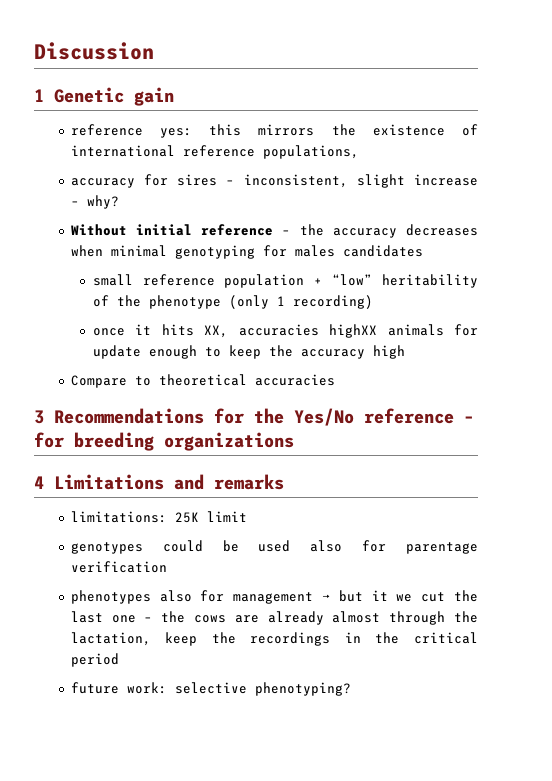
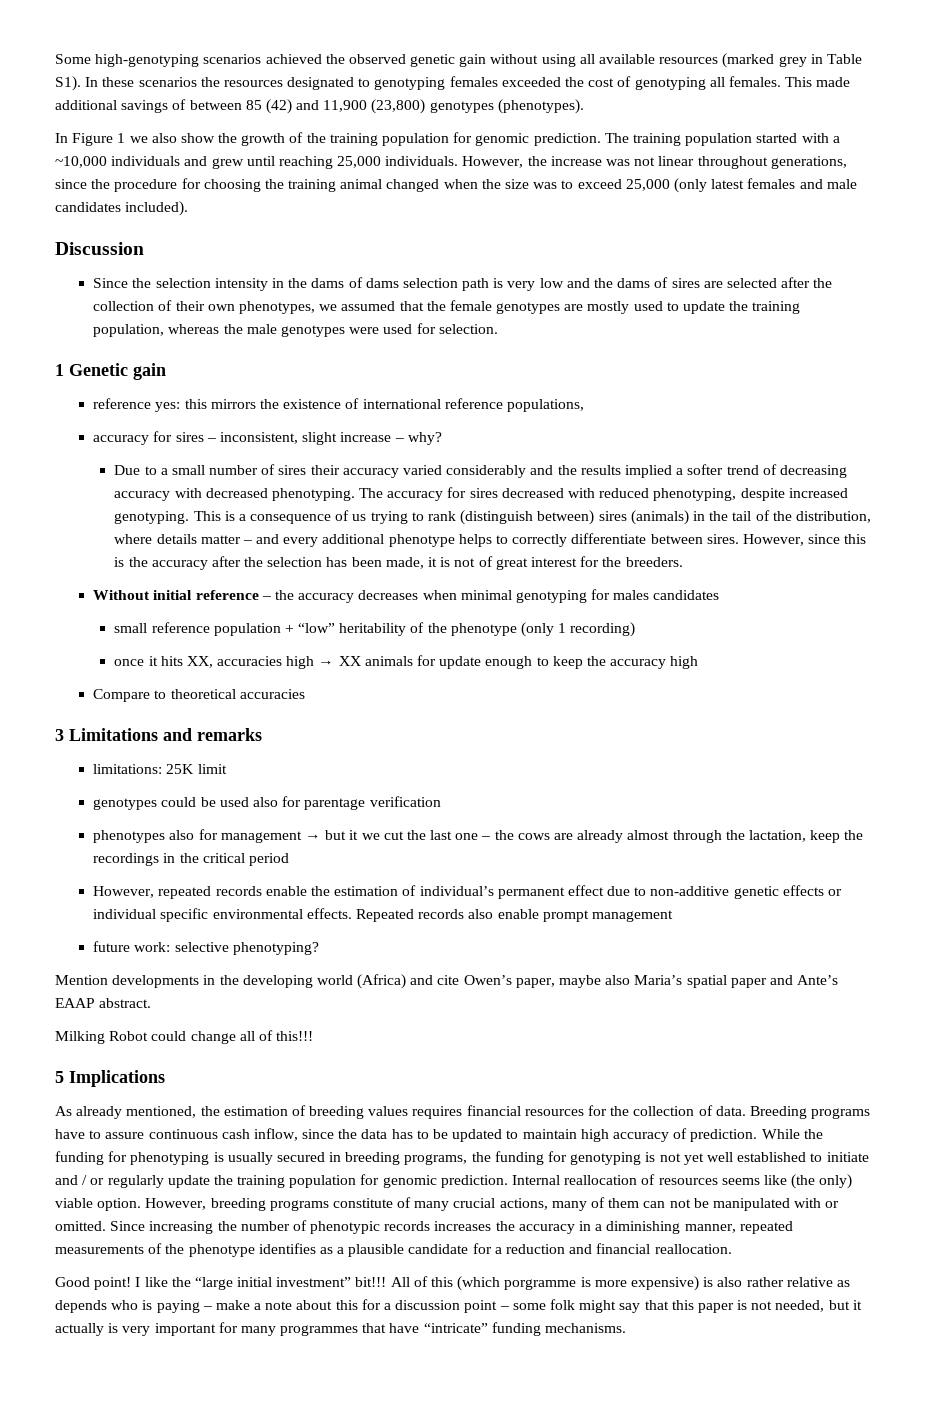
[34,42,154,60] Discussion -> [55,53,862,68] [55,76,851,91] [55,99,584,114] [55,132,840,146] [55,156,847,169] [55,178,857,193] [55,201,189,216] [55,242,144,255] [93,277,833,291] [93,300,801,314] [93,323,498,337] Some high-genotyping scenarios achieved the observed genetic gain without using all available resources (marked grey in Table S1). In these scenarios the resources designated to genotyping females exceeded the cost of genotyping all females. This made additional savings of between 85 (42) and 11,900 (23,800) genotypes (phenotypes). // In Figure 1 we also show the growth of the training population for genomic prediction. The training population started with a ~10,000 individuals and grew until reaching 25,000 individuals. However, the increase was not linear throughout generations, since the procedure for choosing the training animal changed when the size was to exceed 25,000 (only latest females and male candidates included). // Discussion // Since the selection intensity in the dams of dams selection path is very low and the dams of sires are selected after the collection of their own phenotypes, we assumed that the female genotypes are mostly used to update the training population, whereas the male genotypes were used for selection.
(119, 202) none -> [114,464,847,478] [114,487,848,501] [114,510,871,525] [114,533,867,547] [114,556,683,570] // Due to a small number of sires their accuracy varied considerably and the results implied a softer trend of decreasing accuracy with decreased phenotyping. The accuracy for sires decreased with reduced phenotyping, despite increased genotyping. This is a consequence of us trying to rank (distinguish between) sires (animals) in the tail of the distribution, where details matter – and every additional phenotype helps to correctly differentiate between sires. However, since this is the accuracy after the selection has been made, it is not of great interest for the breeders.
[329,324,378,338] highXX -> [286,656,361,669] high → XX
[54,408,474,426] [34,432,294,451] [34,476,44,489] Recommendations for the Yes/No reference – for breeding organizations // 4 -> (64, 735) none
[70,682,351,696] future work: selective phenotyping? -> [93,885,842,899] [93,908,673,922] [93,941,319,955] [55,974,839,989] [55,998,152,1008] [55,1030,314,1044] [55,1070,165,1087] [55,1105,871,1119] [55,1128,823,1142] [55,1151,869,1165] [55,1174,853,1189] [55,1197,840,1211] [55,1220,793,1234] [55,1243,732,1257] [55,1276,850,1291] [55,1299,862,1313] [55,1322,627,1336] However, repeated records enable the estimation of individual’s permanent effect due to non-additive genetic effects or individual specific environmental effects. Repeated records also enable prompt management // future work: selective phenotyping? // Mention developments in the developing world (Africa) and cite Owen’s paper, maybe also Maria’s spatial paper and Ante’s EAAP abstract. // Milking Robot could change all of this!!! // 5 Implications // As already mentioned, the estimation of breeding values requires financial resources for the collection of data. Breeding programs have to assure continuous cash inflow, since the data has to be updated to maintain high accuracy of prediction. While the funding for phenotyping is usually secured in breeding programs, the funding for genotyping is not yet well established to initiate and / or regularly update the training population for genomic prediction. Internal reallocation of resources seems like (the only) viable option. However, breeding programs constitute of many crucial actions, many of them can not be manipulated with or omitted. Since increasing the number of phenotypic records increases the accuracy in a diminishing manner, repeated measurements of the phenotype identifies as a plausible candidate for a reduction and financial reallocation. // Good point! I like the “large initial investment” bit!!! All of this (which porgramme is more expensive) is also rather relative as depends who is paying – make a note about this for a discussion point – some folk might say that this paper is not needed, but it actually is very important for many programmes that have “intricate” funding mechanisms.

